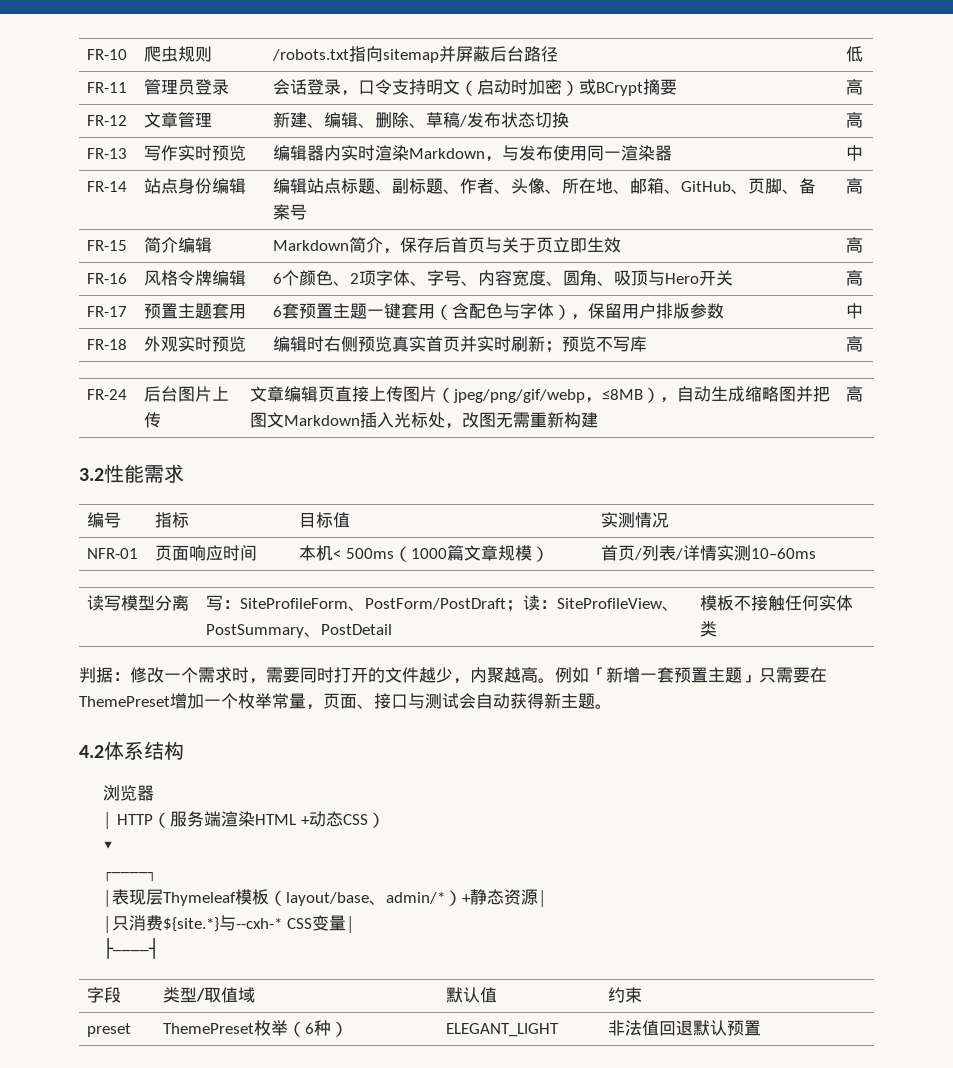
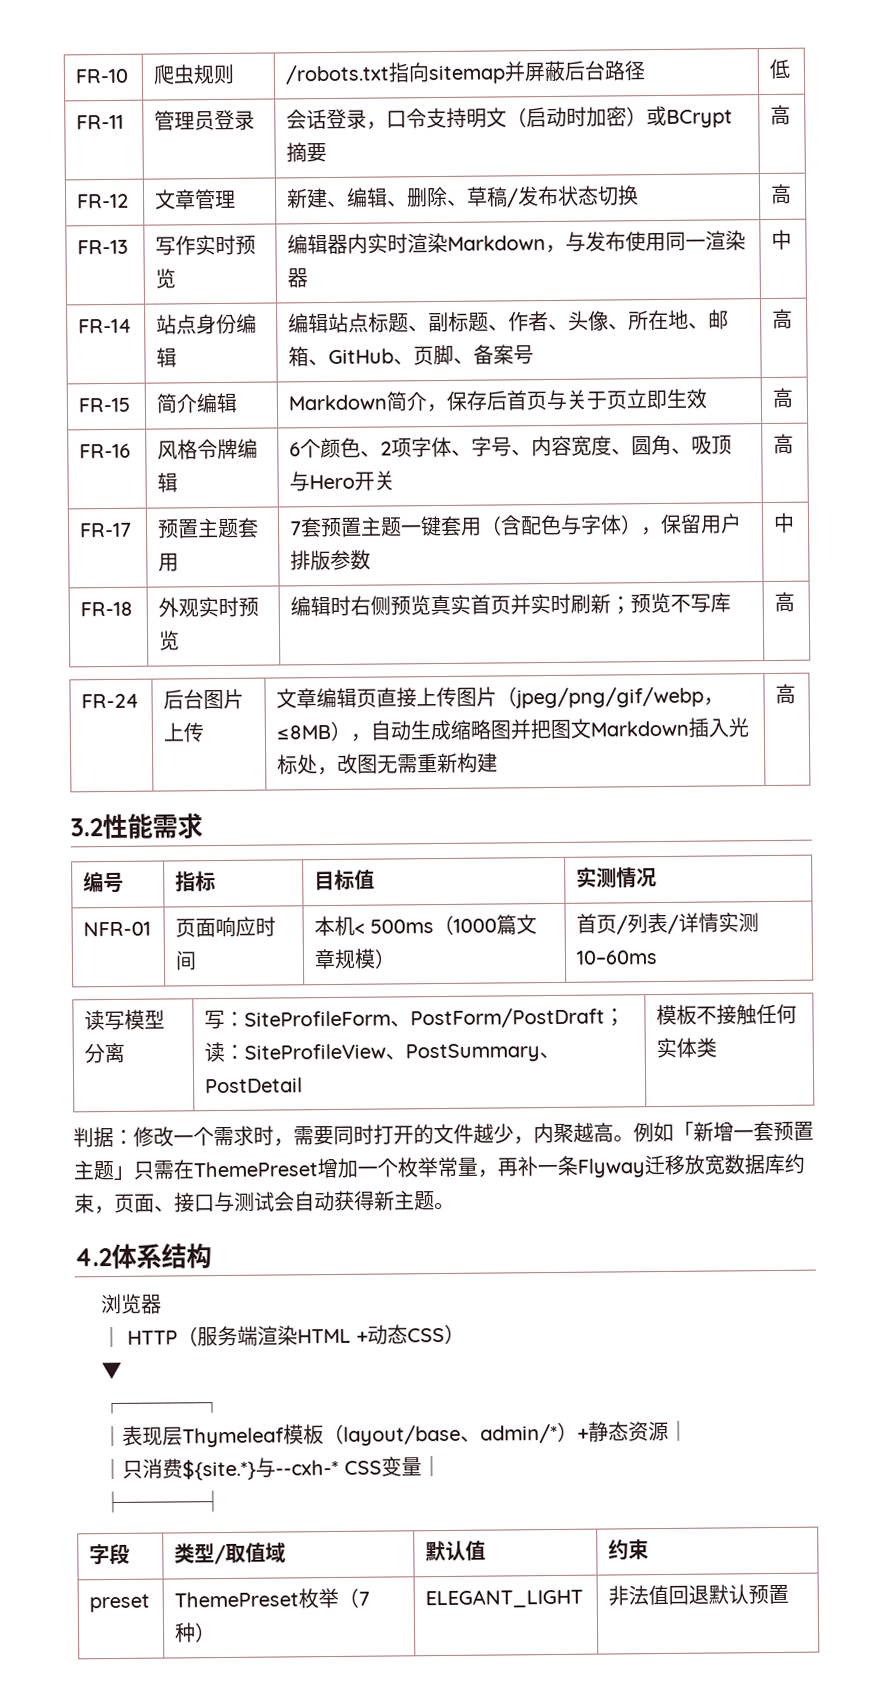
[273,306,283,317] 6 -> [289,521,303,536] 7
[793,667,810,683] 要 -> (174, 1170) none
(323, 707) none -> [497,1153,805,1178] [74,1193,115,1215] 再补一条Flyway迁移放宽数据库约束，
[305,1023,315,1034] 6 -> [358,1591,371,1606] 7

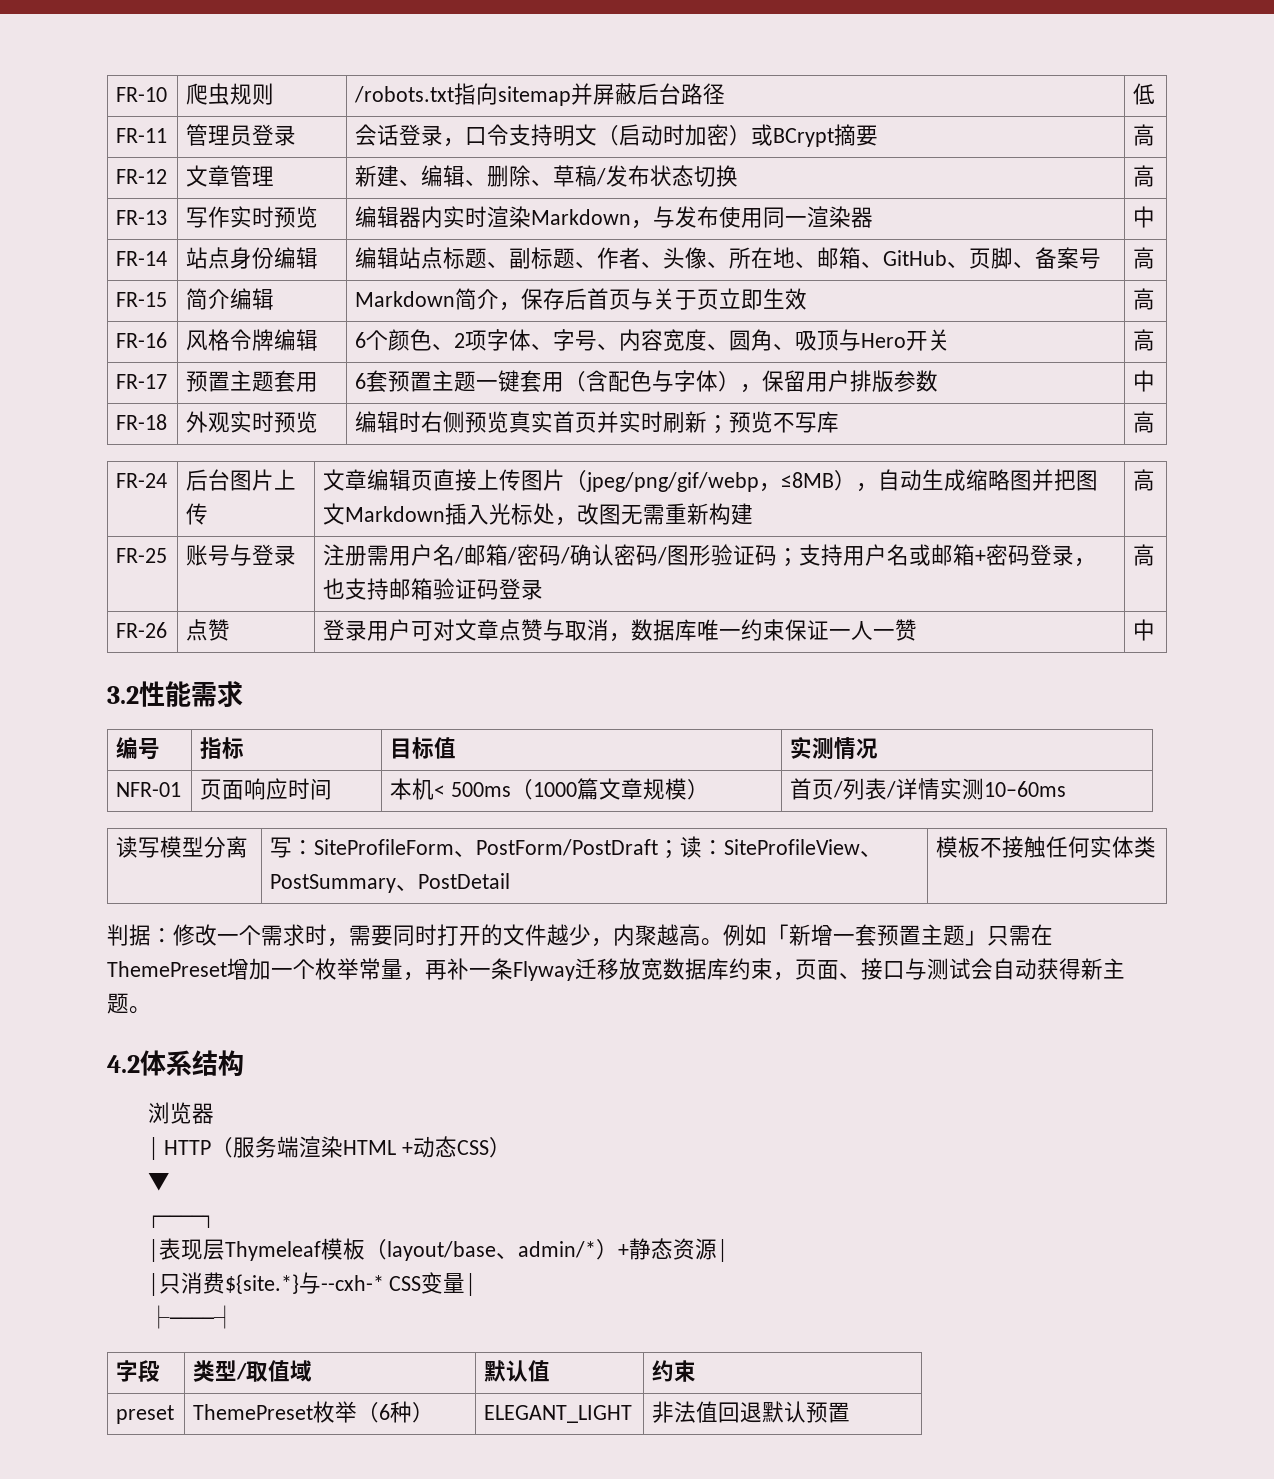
[289,521,303,536] 7 -> [355,373,367,389] 6
(797, 693) none -> [116,548,168,563] [186,544,297,566] [323,544,1097,567] [323,578,544,600] [1133,544,1156,566] [116,622,168,638] [186,619,231,641] [323,619,918,642] [1133,619,1156,641] // FR-25 | 账号与登录 | 注册需用户名/邮箱/密码/确认密码/图形验证码；支持用户名或邮箱+密码登录，也支持邮箱验证码登录 | 高 // FR-26 | 点赞 | 登录用户可对文章点赞与取消，数据库唯一约束保证一人一赞 | 中
[358,1591,371,1606] 7 -> [379,1404,391,1420] 6

